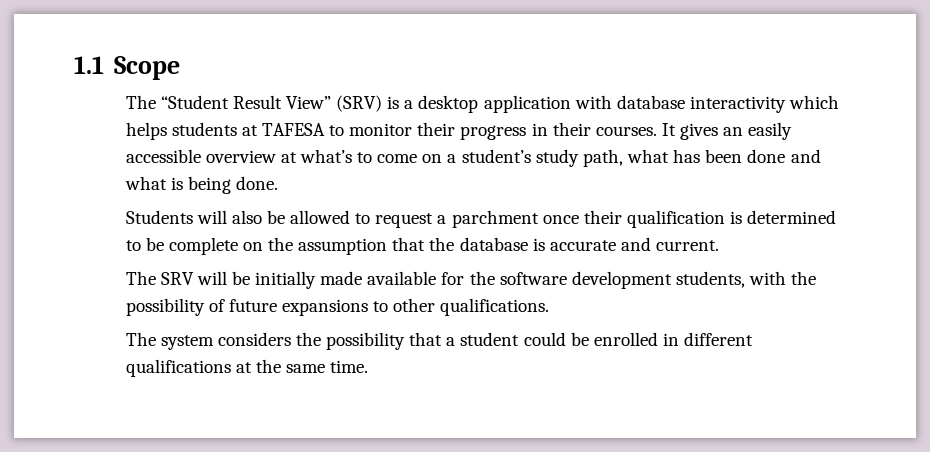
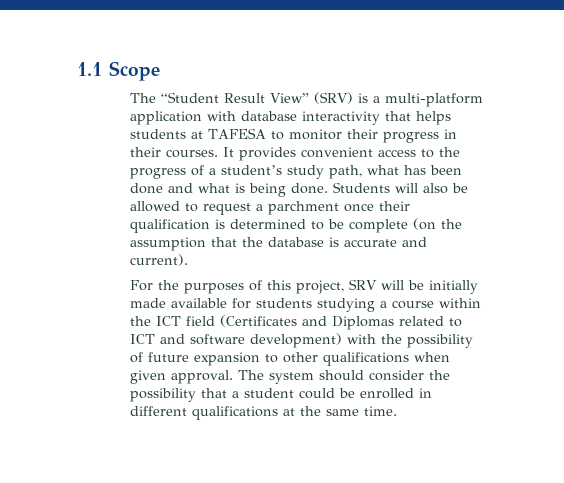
[418,95,479,113] desktop -> [385,93,484,107] multi-platform
[789,95,840,109] which -> [385,111,412,121] that
[680,122,793,140] [125,149,443,163] gives an easily accessible overview at what’s to come on -> [239,147,461,161] [130,165,205,179] provides convenient access to the progress of
(278, 183) // -> (329, 188) none
[242,242,263,251] on -> [413,218,437,230] (on
[656,240,720,251] [125,271,156,285] current. // The -> [130,254,189,266] [130,280,345,294] current). // For the purposes of this project,
[469,271,745,289] the software development students, -> [256,298,482,312] [130,315,463,330] [130,333,343,348] students studying a course within the ICT field (Certificates and Diplomas related to ICT and software development)
[281,299,368,316] expansions -> [194,352,261,366] expansion
[440,298,550,316] [125,332,291,350] qualifications. // The system considers -> [323,352,451,366] [130,370,425,384] qualifications when given approval. The system should consider

